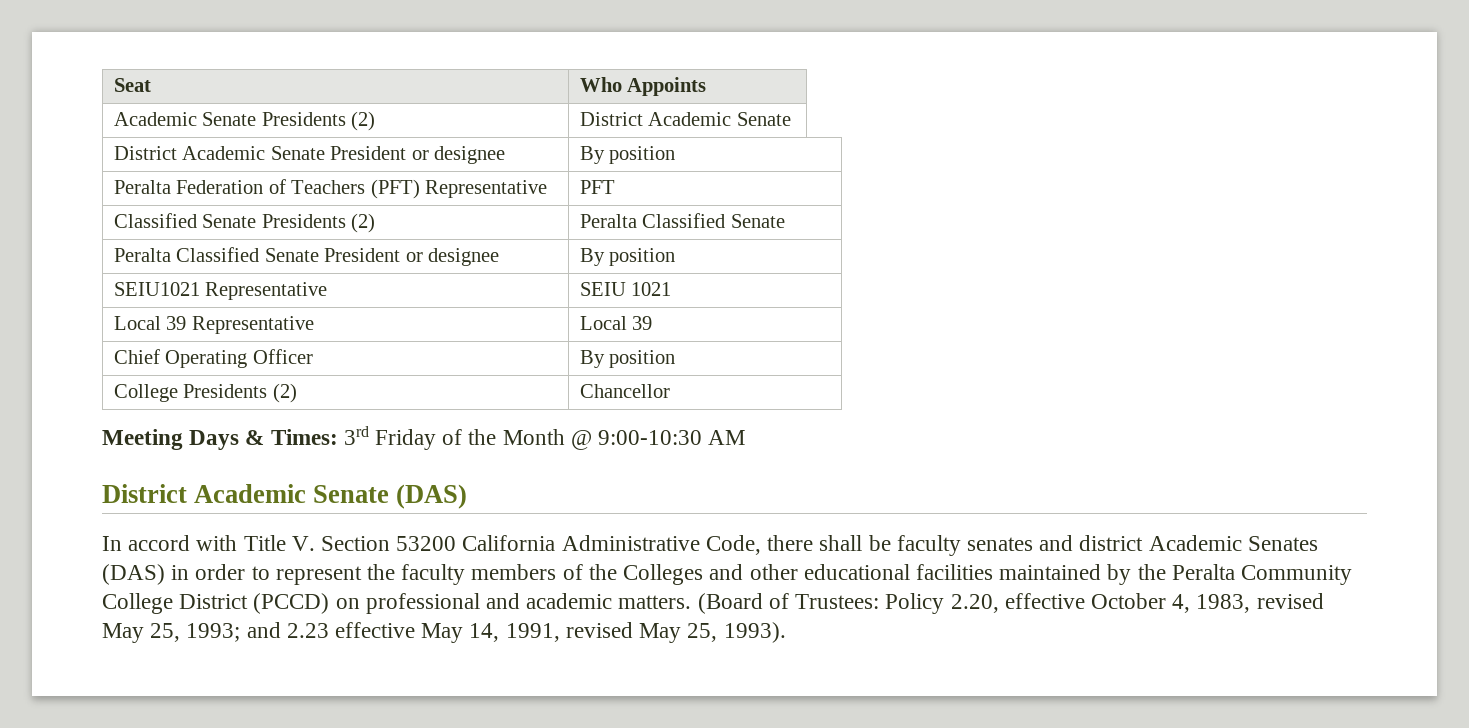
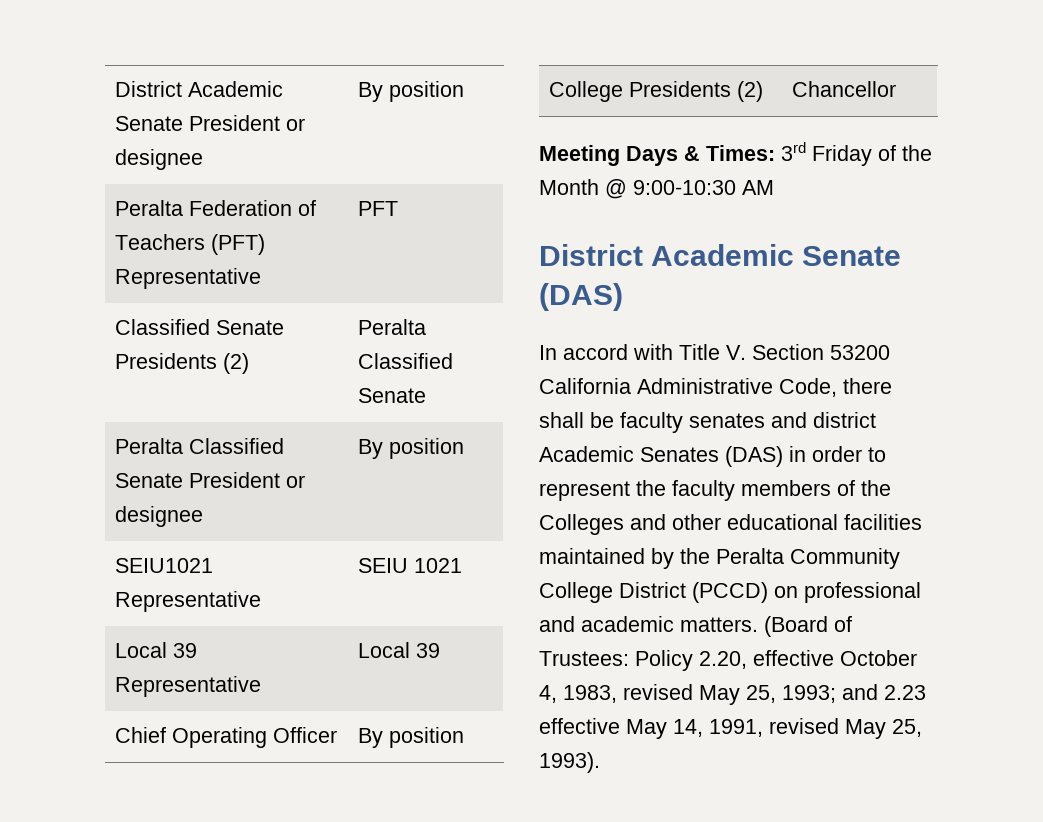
[113,78,151,92] [579,77,707,96] [113,111,376,131] [579,112,791,126] Seat | Who Appoints // Academic Senate Presidents (2) | District Academic Senate // -> (115, 89) none

